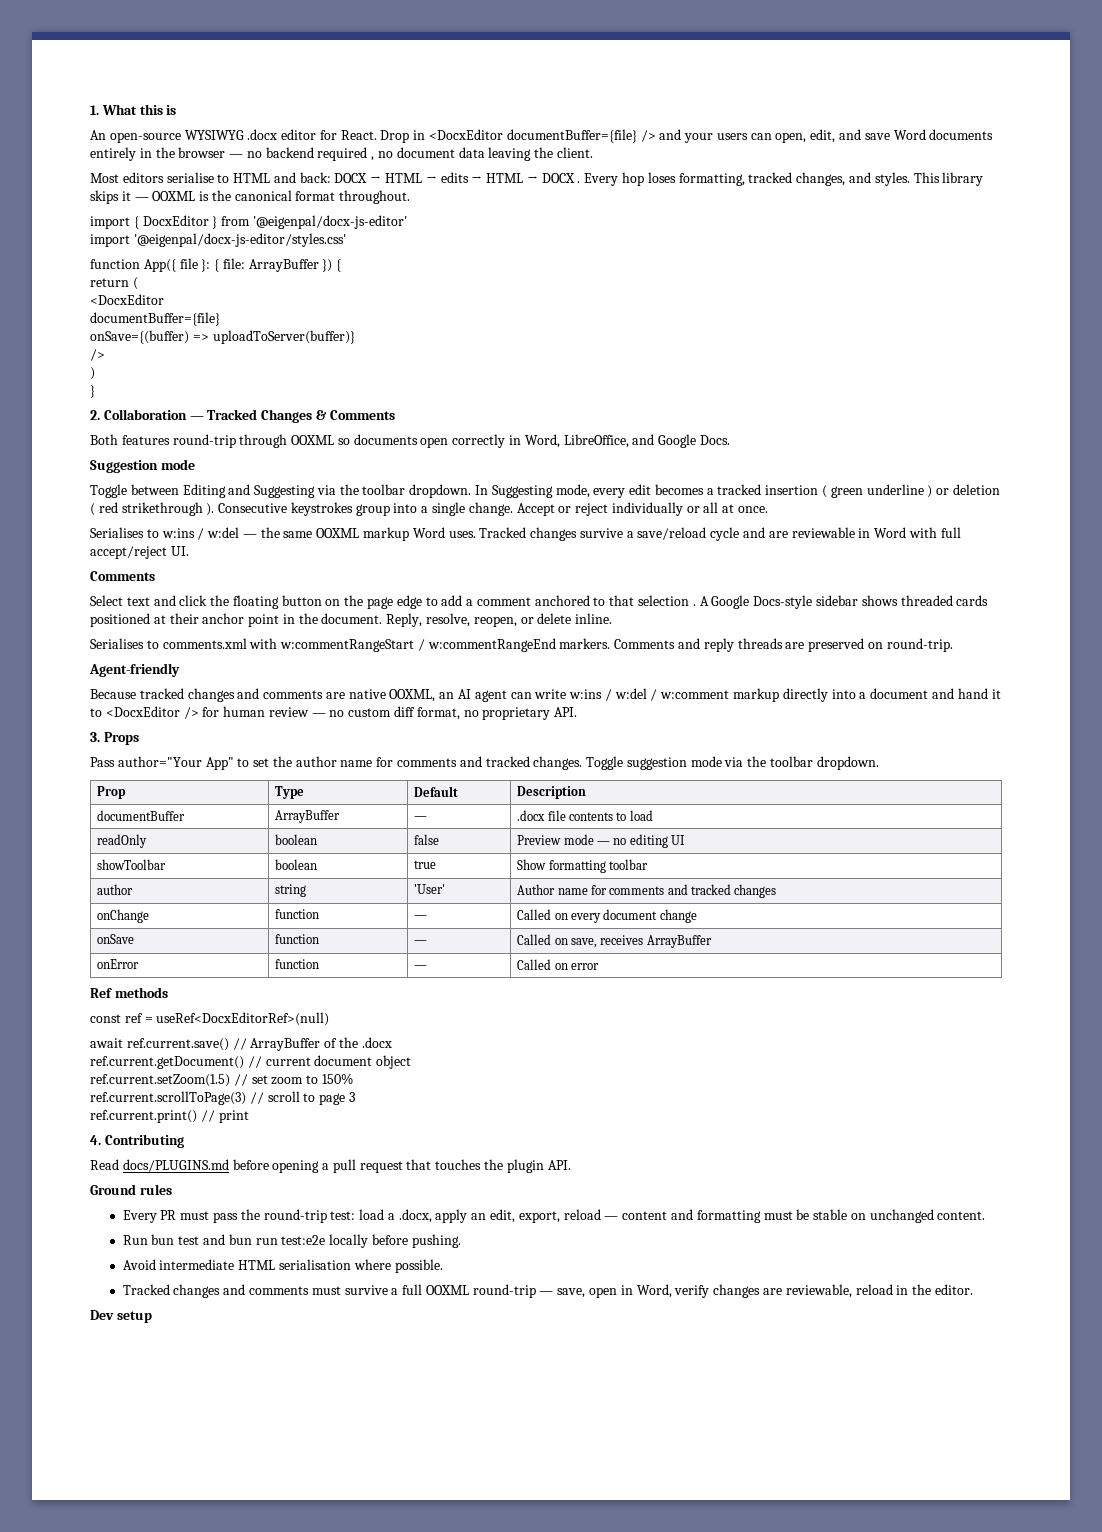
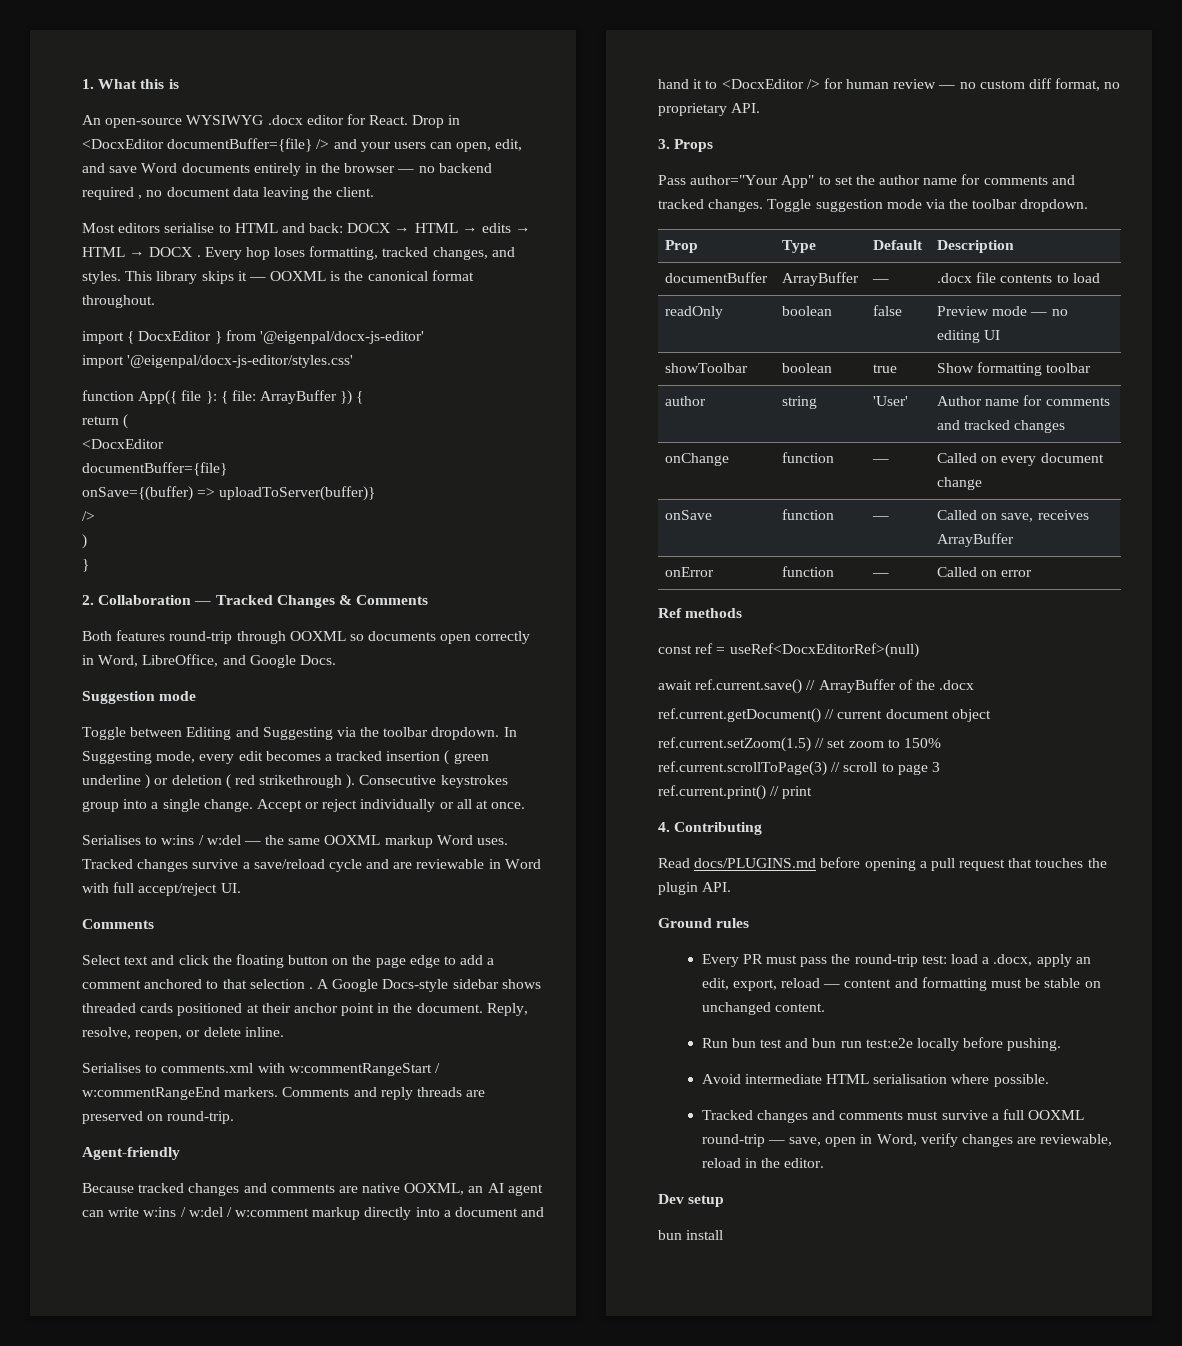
(152, 1317) none -> [658,1230,724,1240] // bun install

